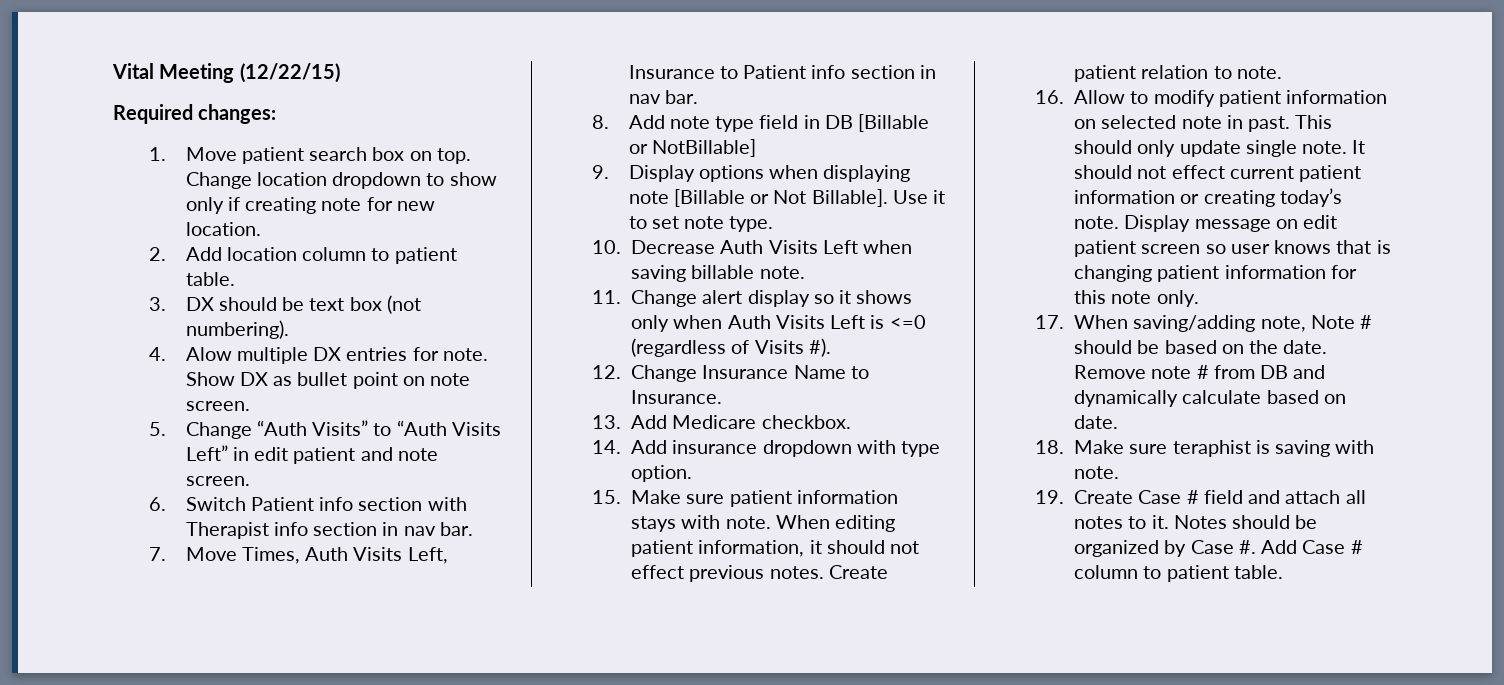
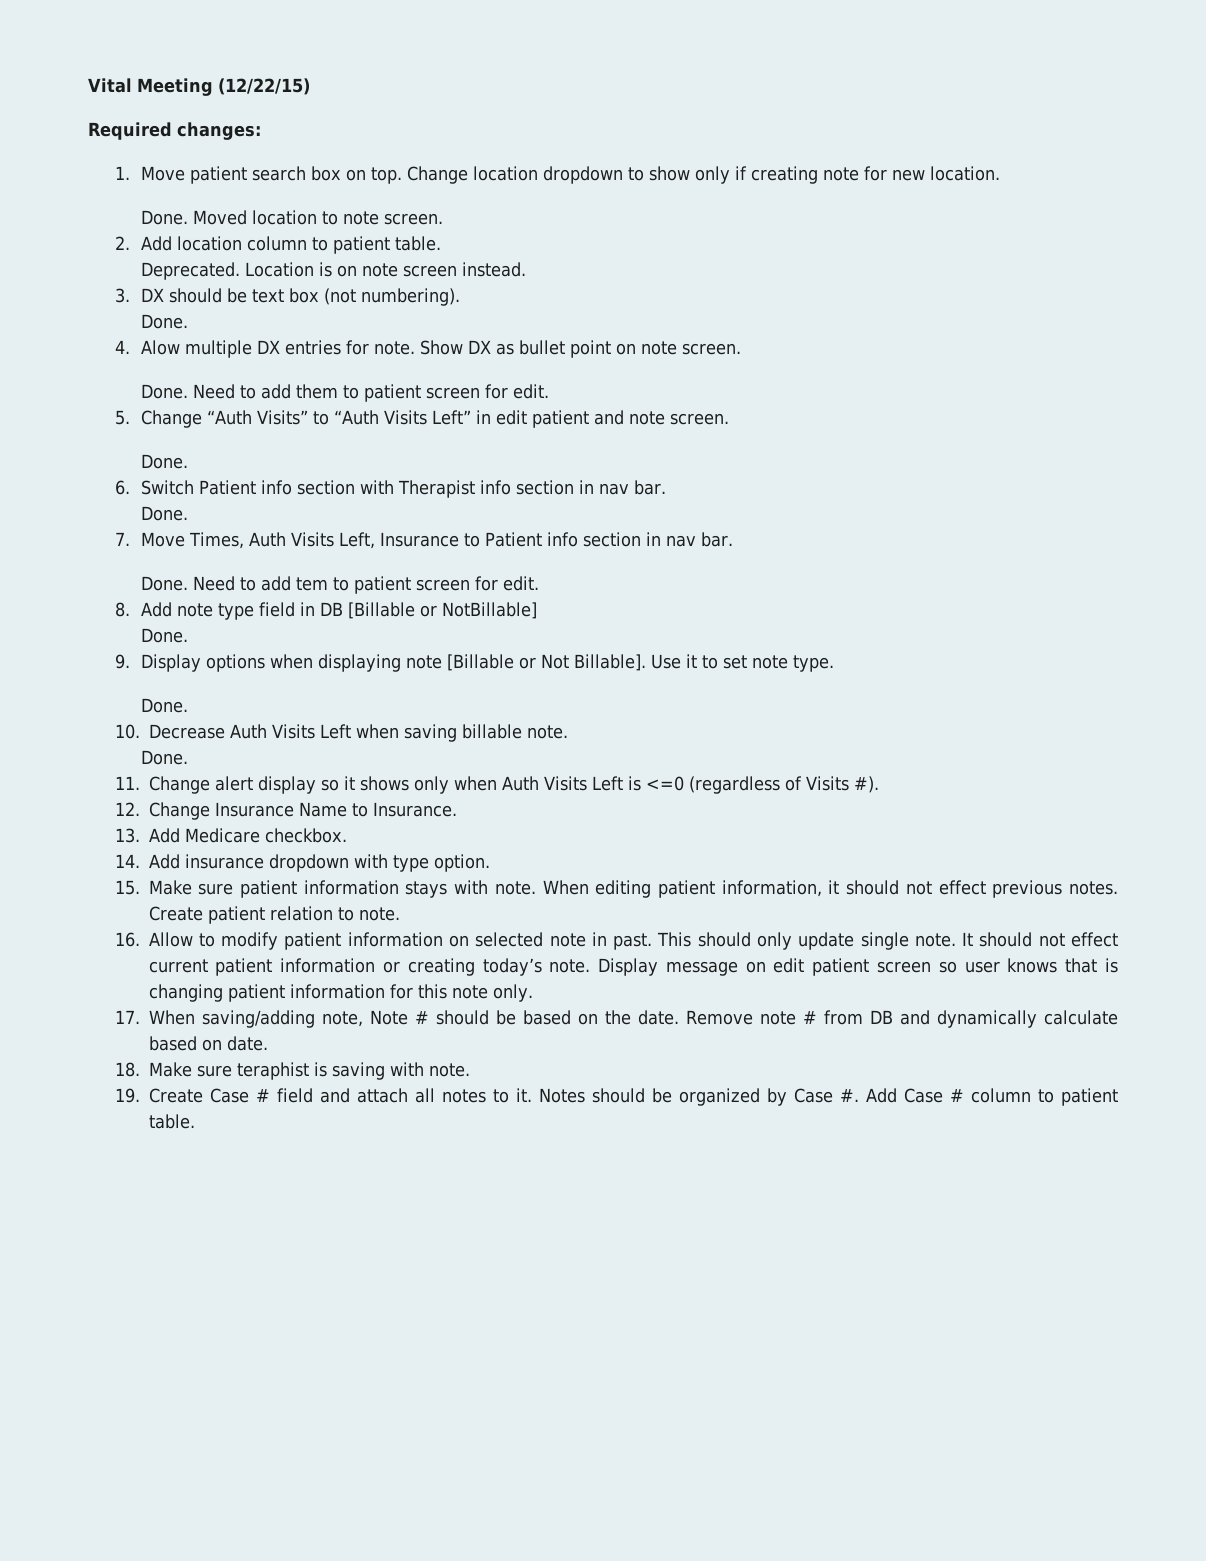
(261, 229) none -> [141,210,444,225] // Done. Moved location to note screen.
(235, 279) none -> [141,262,527,280] // Deprecated. Location is on note screen instead.
(289, 329) none -> [141,314,189,329] // Done.
(250, 406) none -> [141,384,550,402] // Done. Need to add them to patient screen for edit.
(250, 481) none -> [141,454,189,469] // Done.
(474, 529) none -> [141,506,189,521] // Done.
(698, 97) none -> [141,576,540,594] // Done. Need to add tem to patient screen for edit.
(756, 148) none -> [141,628,189,643] // Done.
(774, 224) none -> [141,698,189,713] // Done.
(805, 272) none -> [141,750,189,765] // Done.

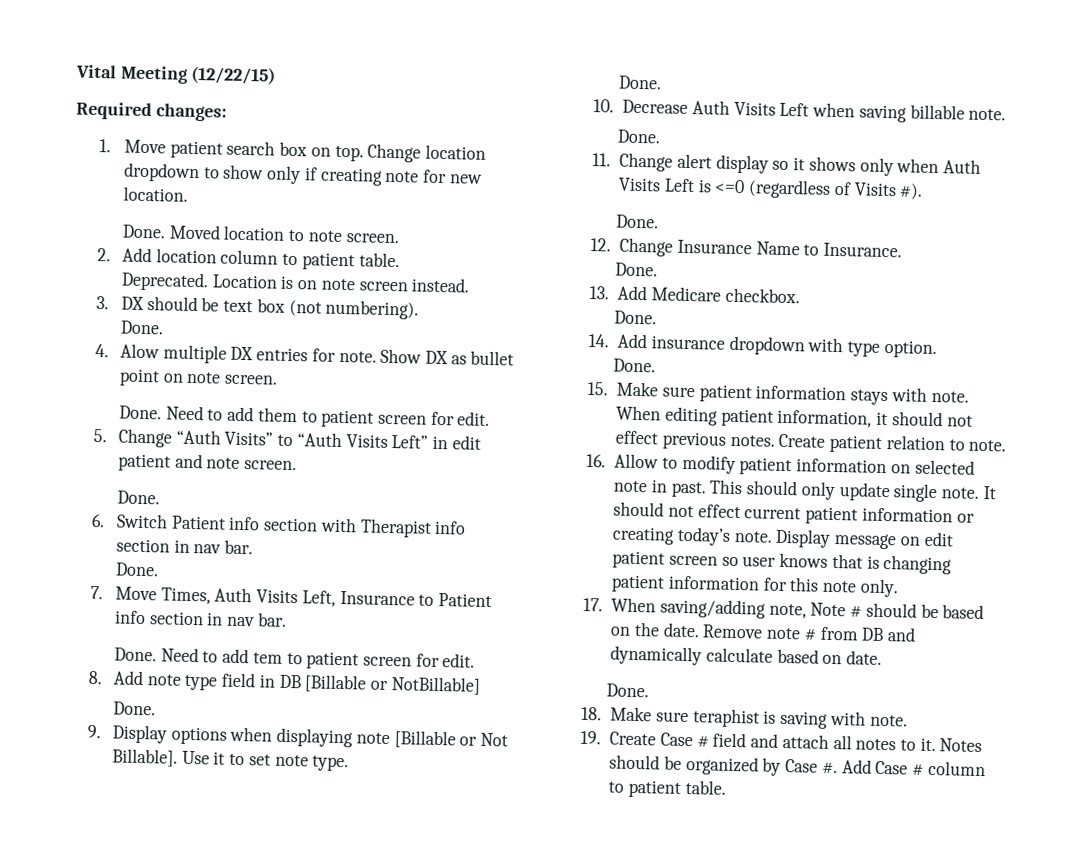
(879, 784) none -> [615,214,659,229] // Done.
(457, 809) none -> [614,262,658,277] // Done.
(347, 835) none -> [613,310,657,325] // Done.
(490, 863) none -> [612,358,656,373] // Done.
(268, 1043) none -> [605,683,649,698] // Done.

